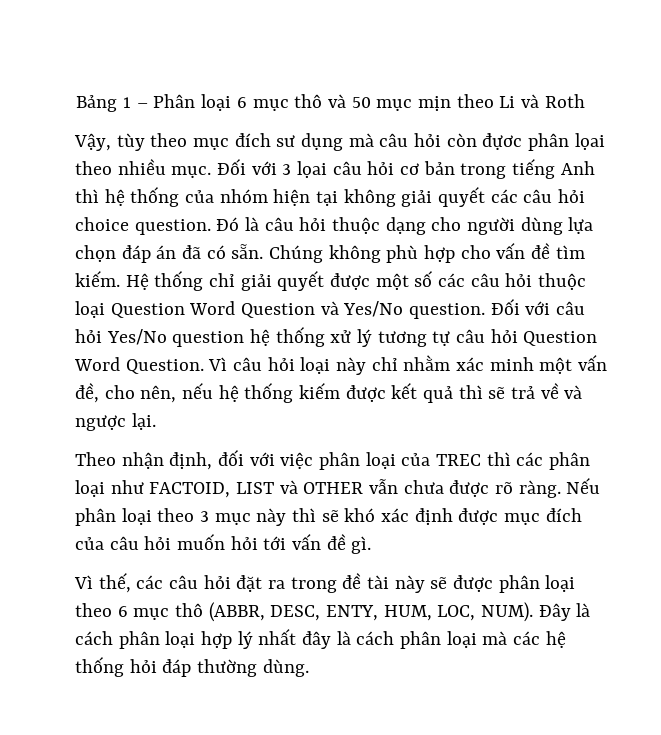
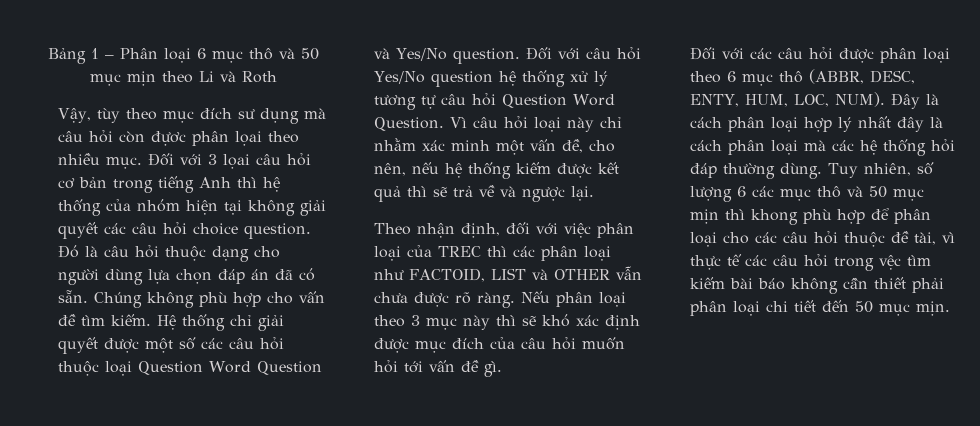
[74,573,448,593] Vì thế, các câu hỏi đặt ra trong đề tài này sẽ -> [690,47,834,60] Đối với các câu hỏi
(309, 668) none -> [828,162,935,178] [690,186,925,202] [690,208,932,225] [690,231,956,247] [690,254,932,271] [690,277,945,294] [690,300,951,316] Tuy nhiên, số lượng 6 các mục thô và 50 mục mịn thì khong phù hợp để phân loại cho các câu hỏi thuộc đề tài, vì thực tế các câu hỏi trong vệc tìm kiếm bài báo không cần thiết phải phân loại chi tiết đến 50 mục mịn.

